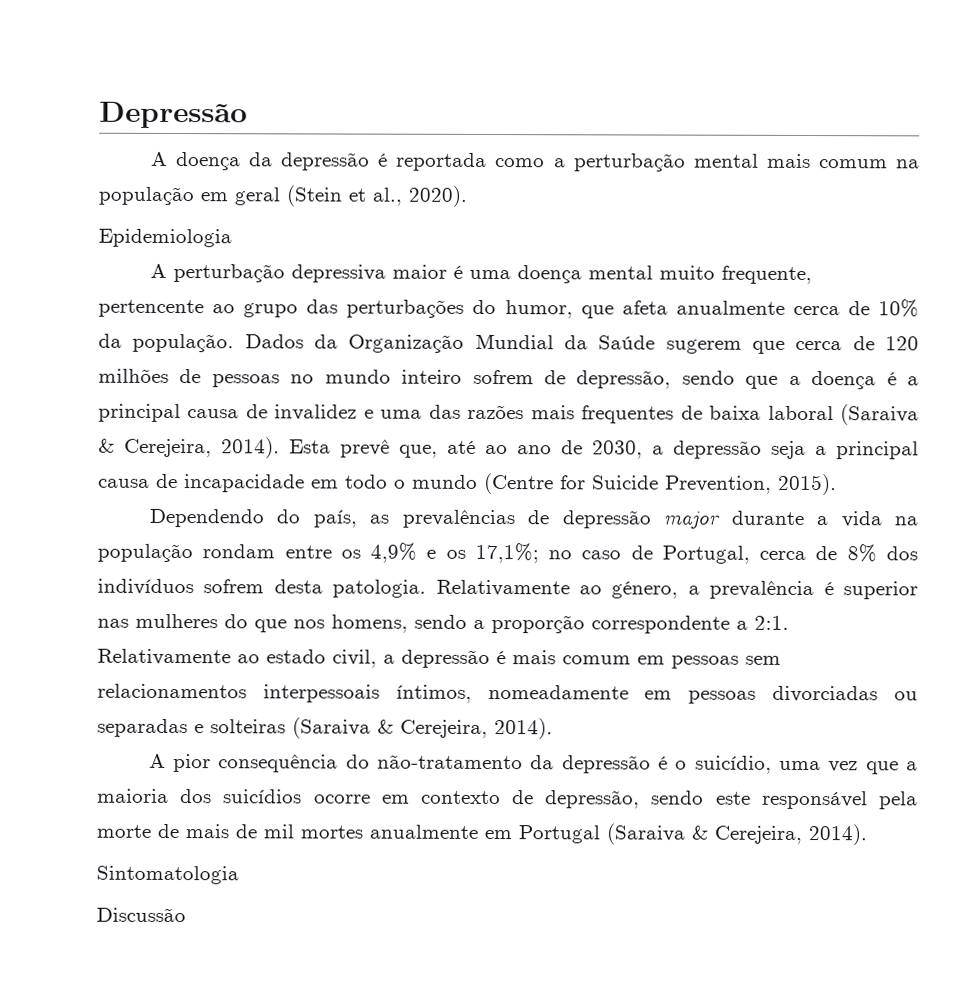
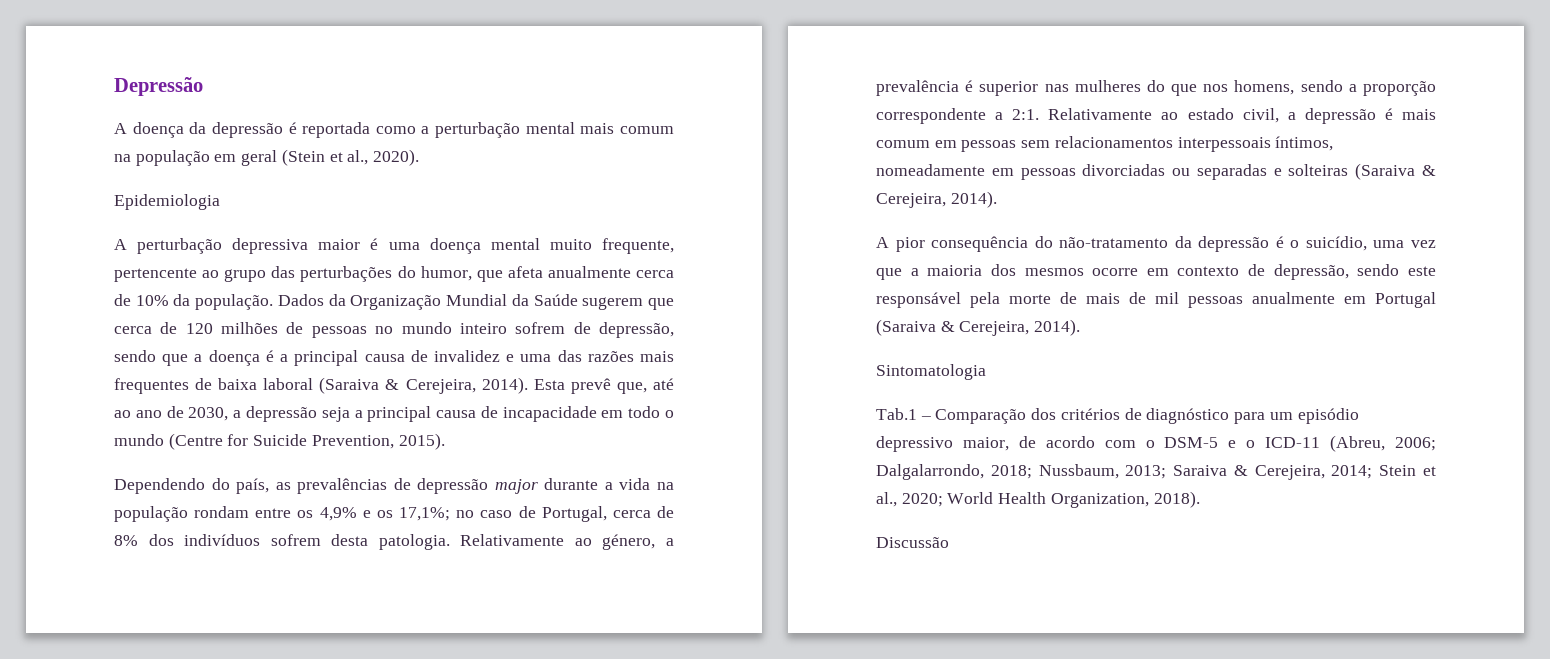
[223,789,303,804] suicídios -> [1024,268,1084,276] mesmos
[300,825,363,839] mortes -> [1188,296,1243,308] pessoas
(239, 875) none -> [876,408,1359,424] [876,435,1436,452] [876,464,1436,480] [876,491,1200,508] // Tab.1 – Comparação dos critérios de diagnóstico para um episódio depressivo maior, de acordo com o DSM-5 e o ICD-11 (Abreu, 2006; Dalgalarrondo, 2018; Nussbaum, 2013; Saraiva & Cerejeira, 2014; Stein et al., 2020; World Health Organization, 2018).

